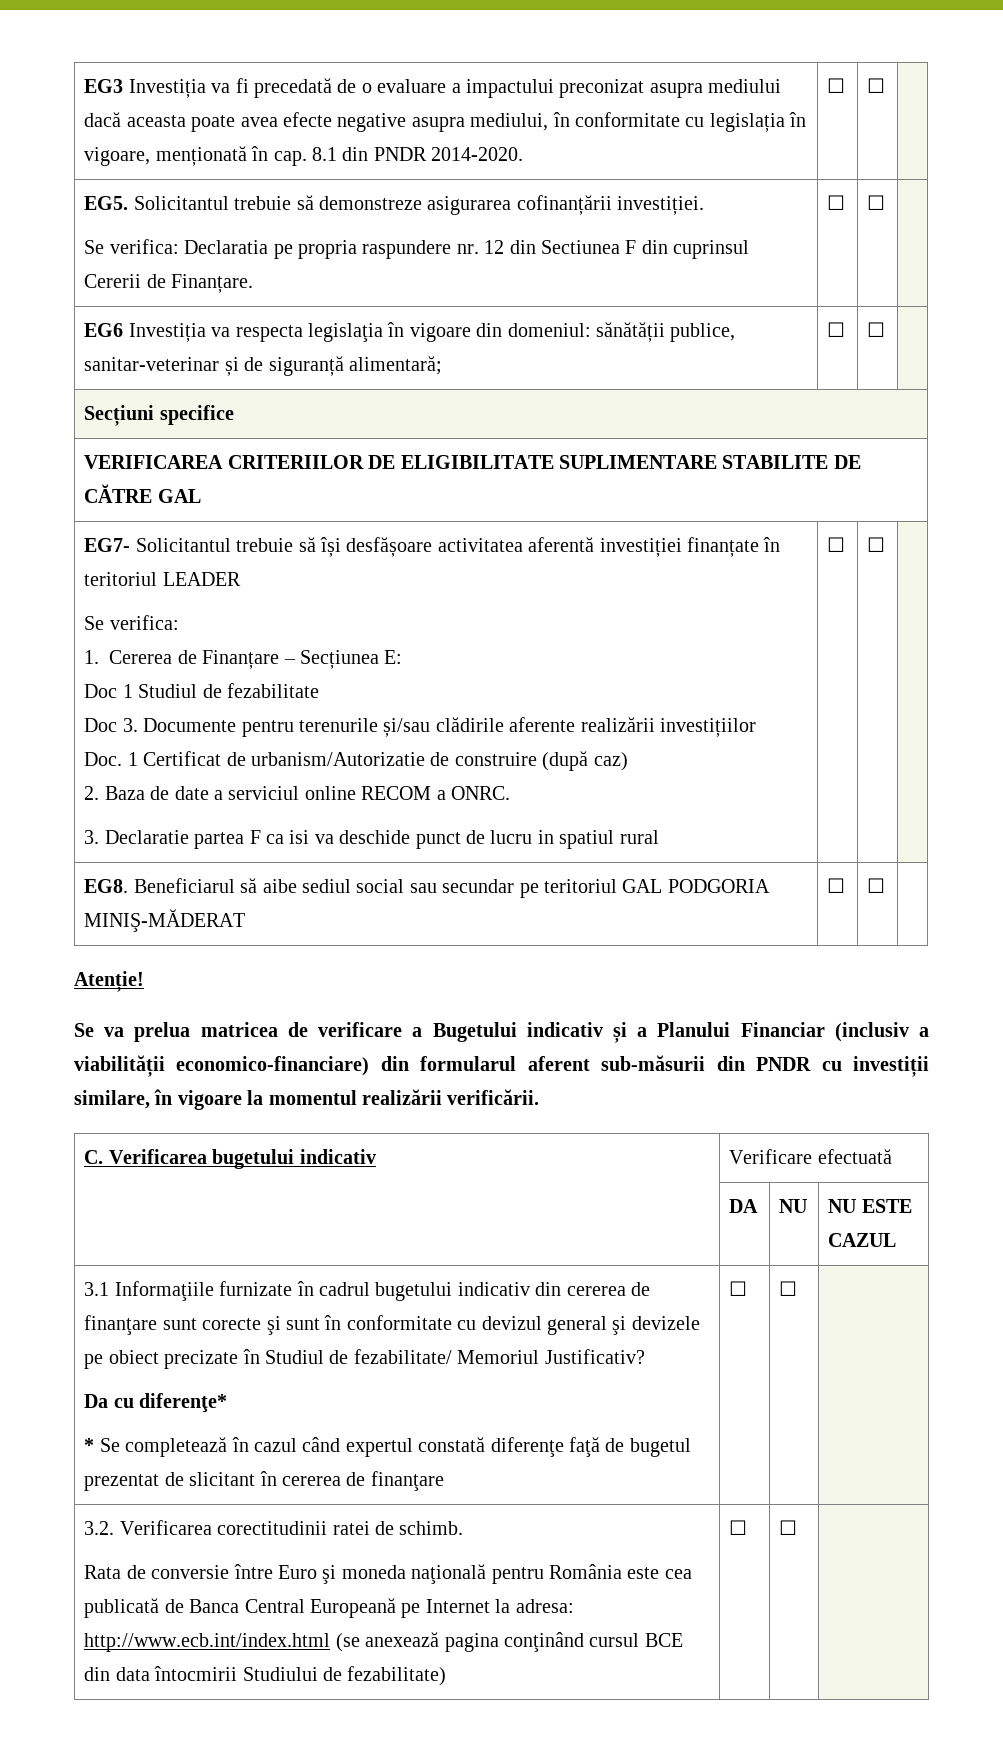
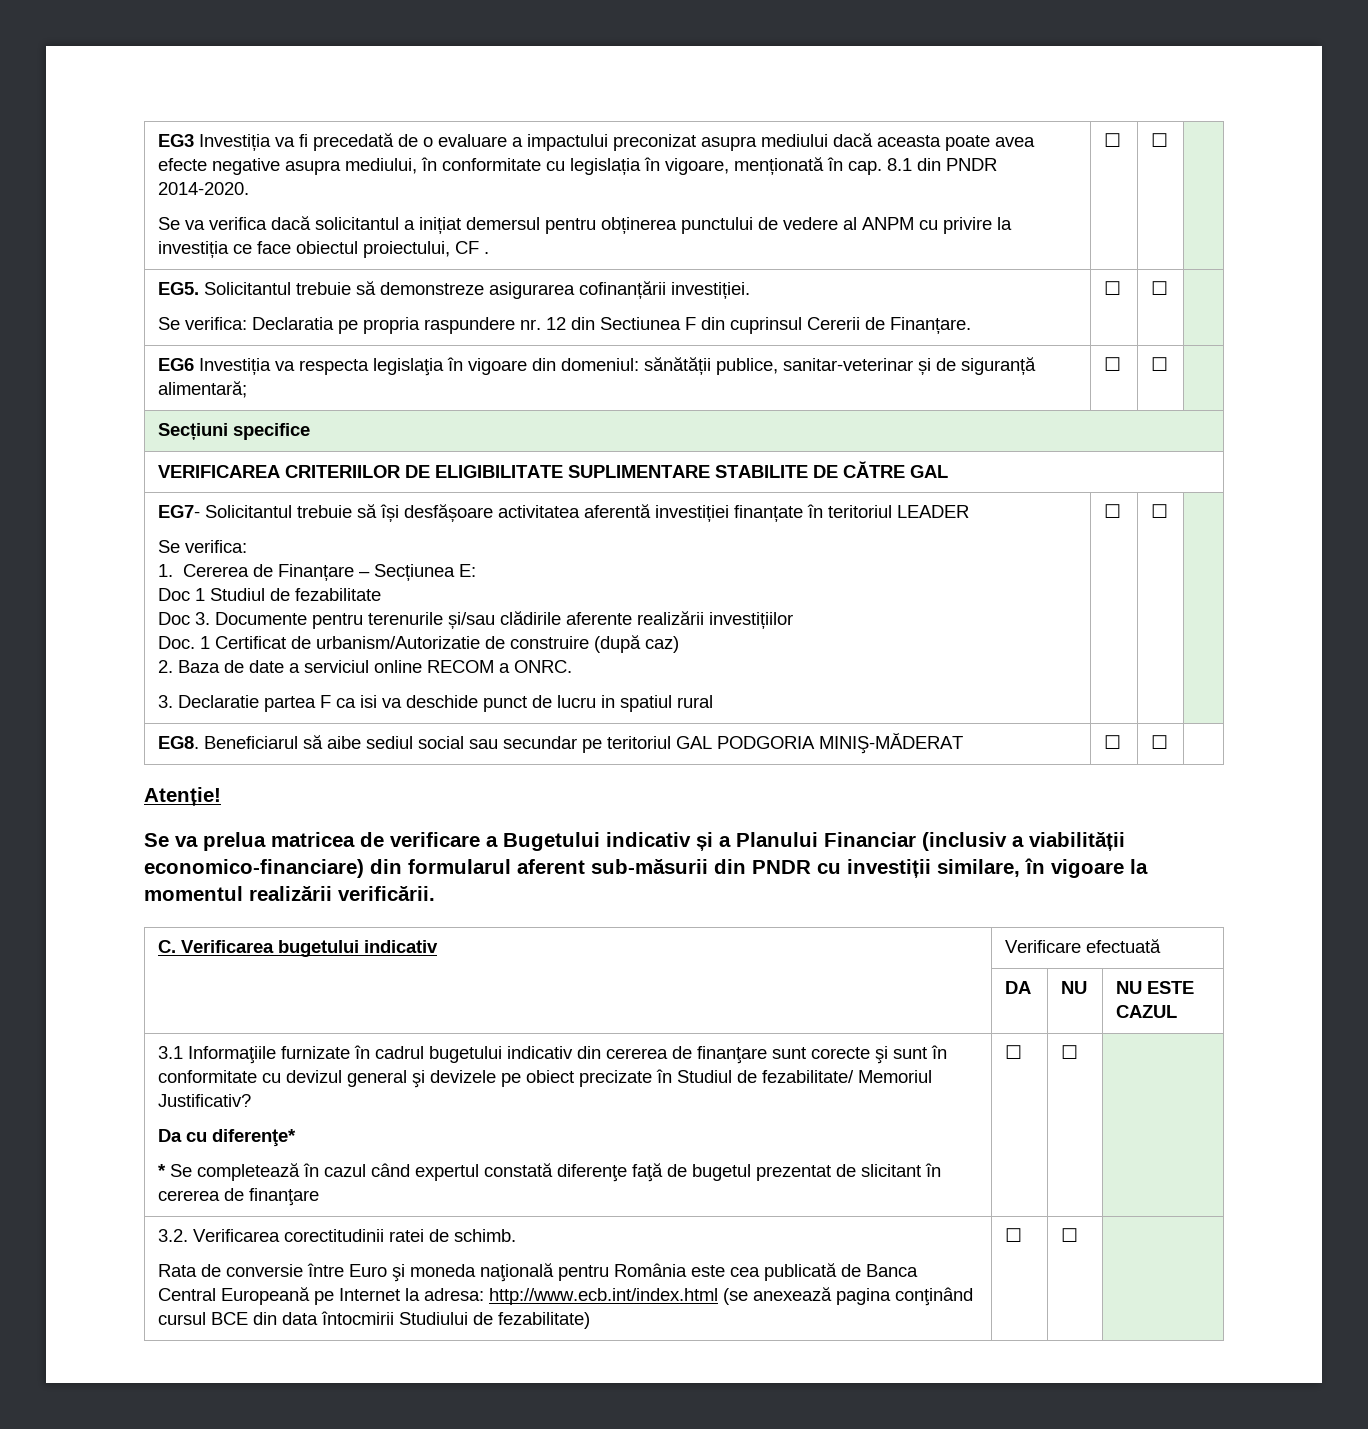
(524, 154) none -> [158,216,1013,234] [158,241,490,258] // Se va verifica dacă solicitantul a inițiat demersul pentru obținerea punctului de vedere al ANPM cu privire la investiția ce face obiectul proiectului, CF .

